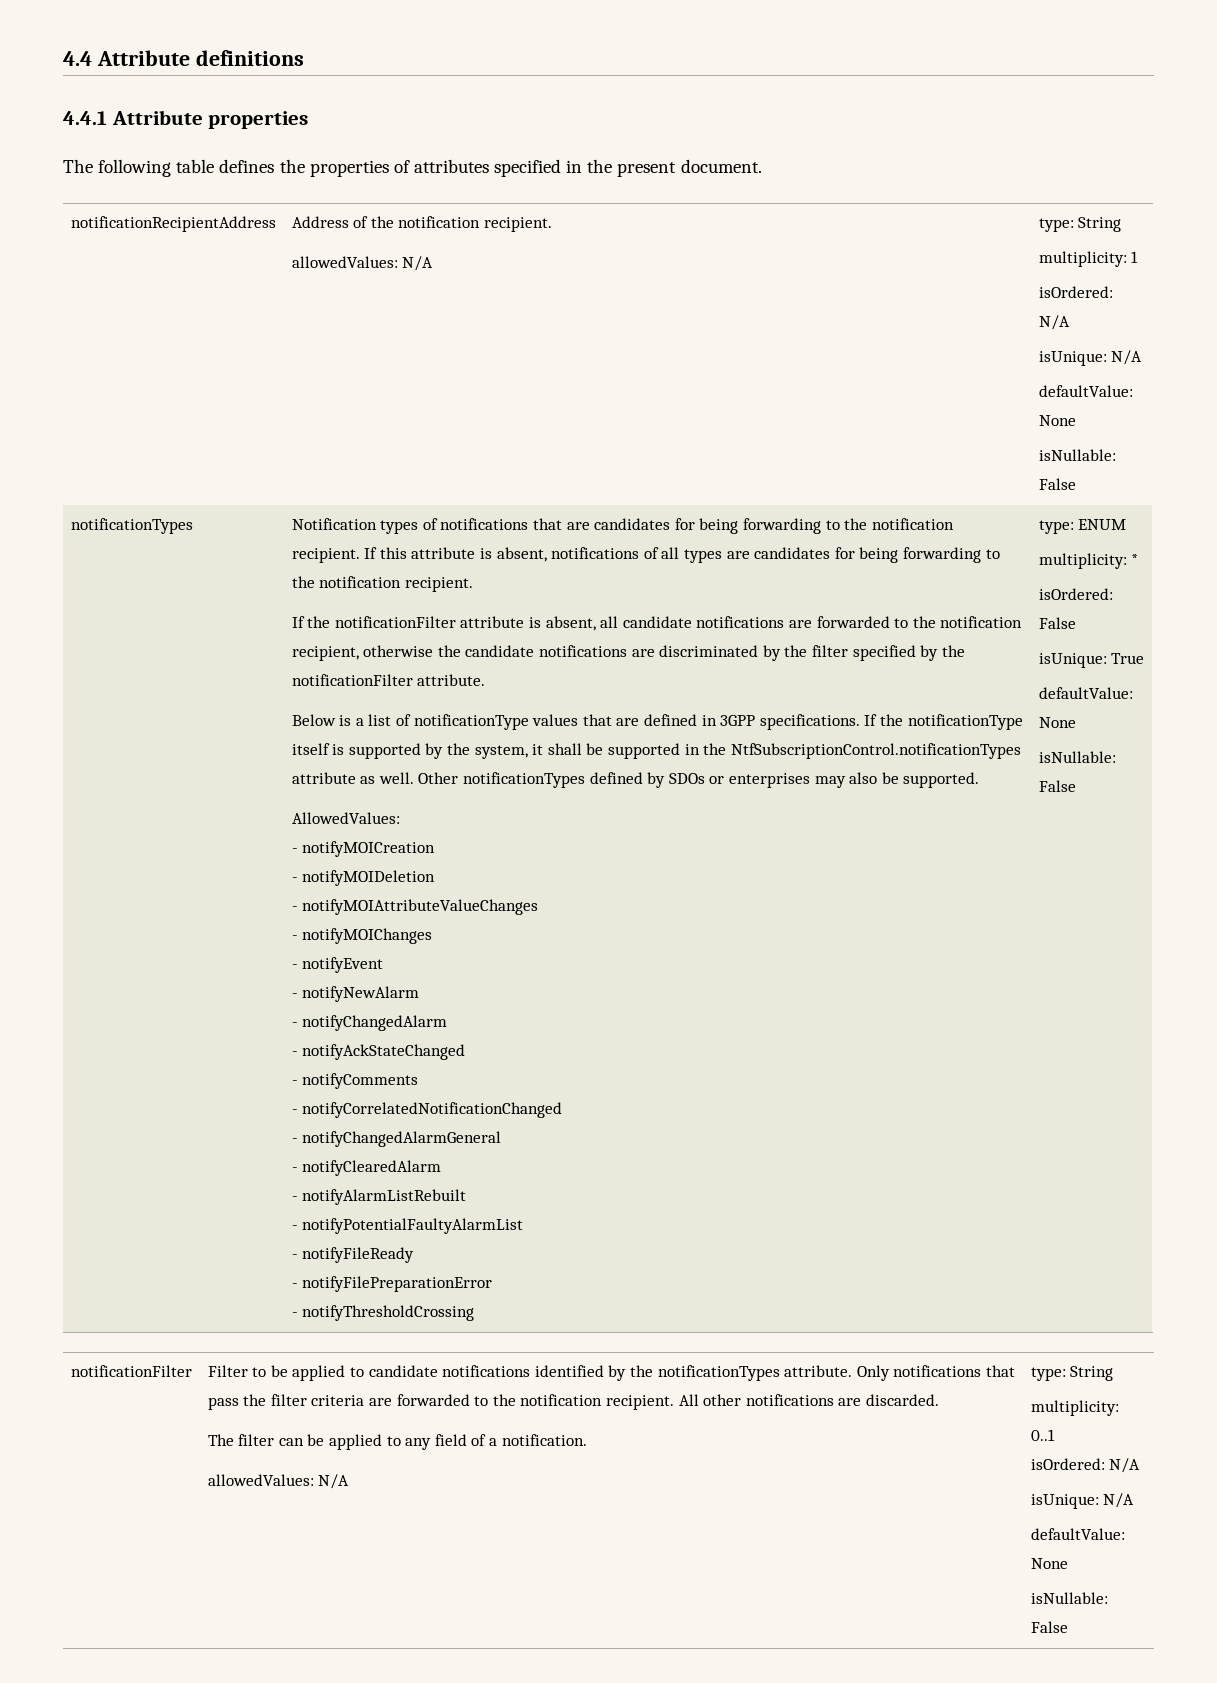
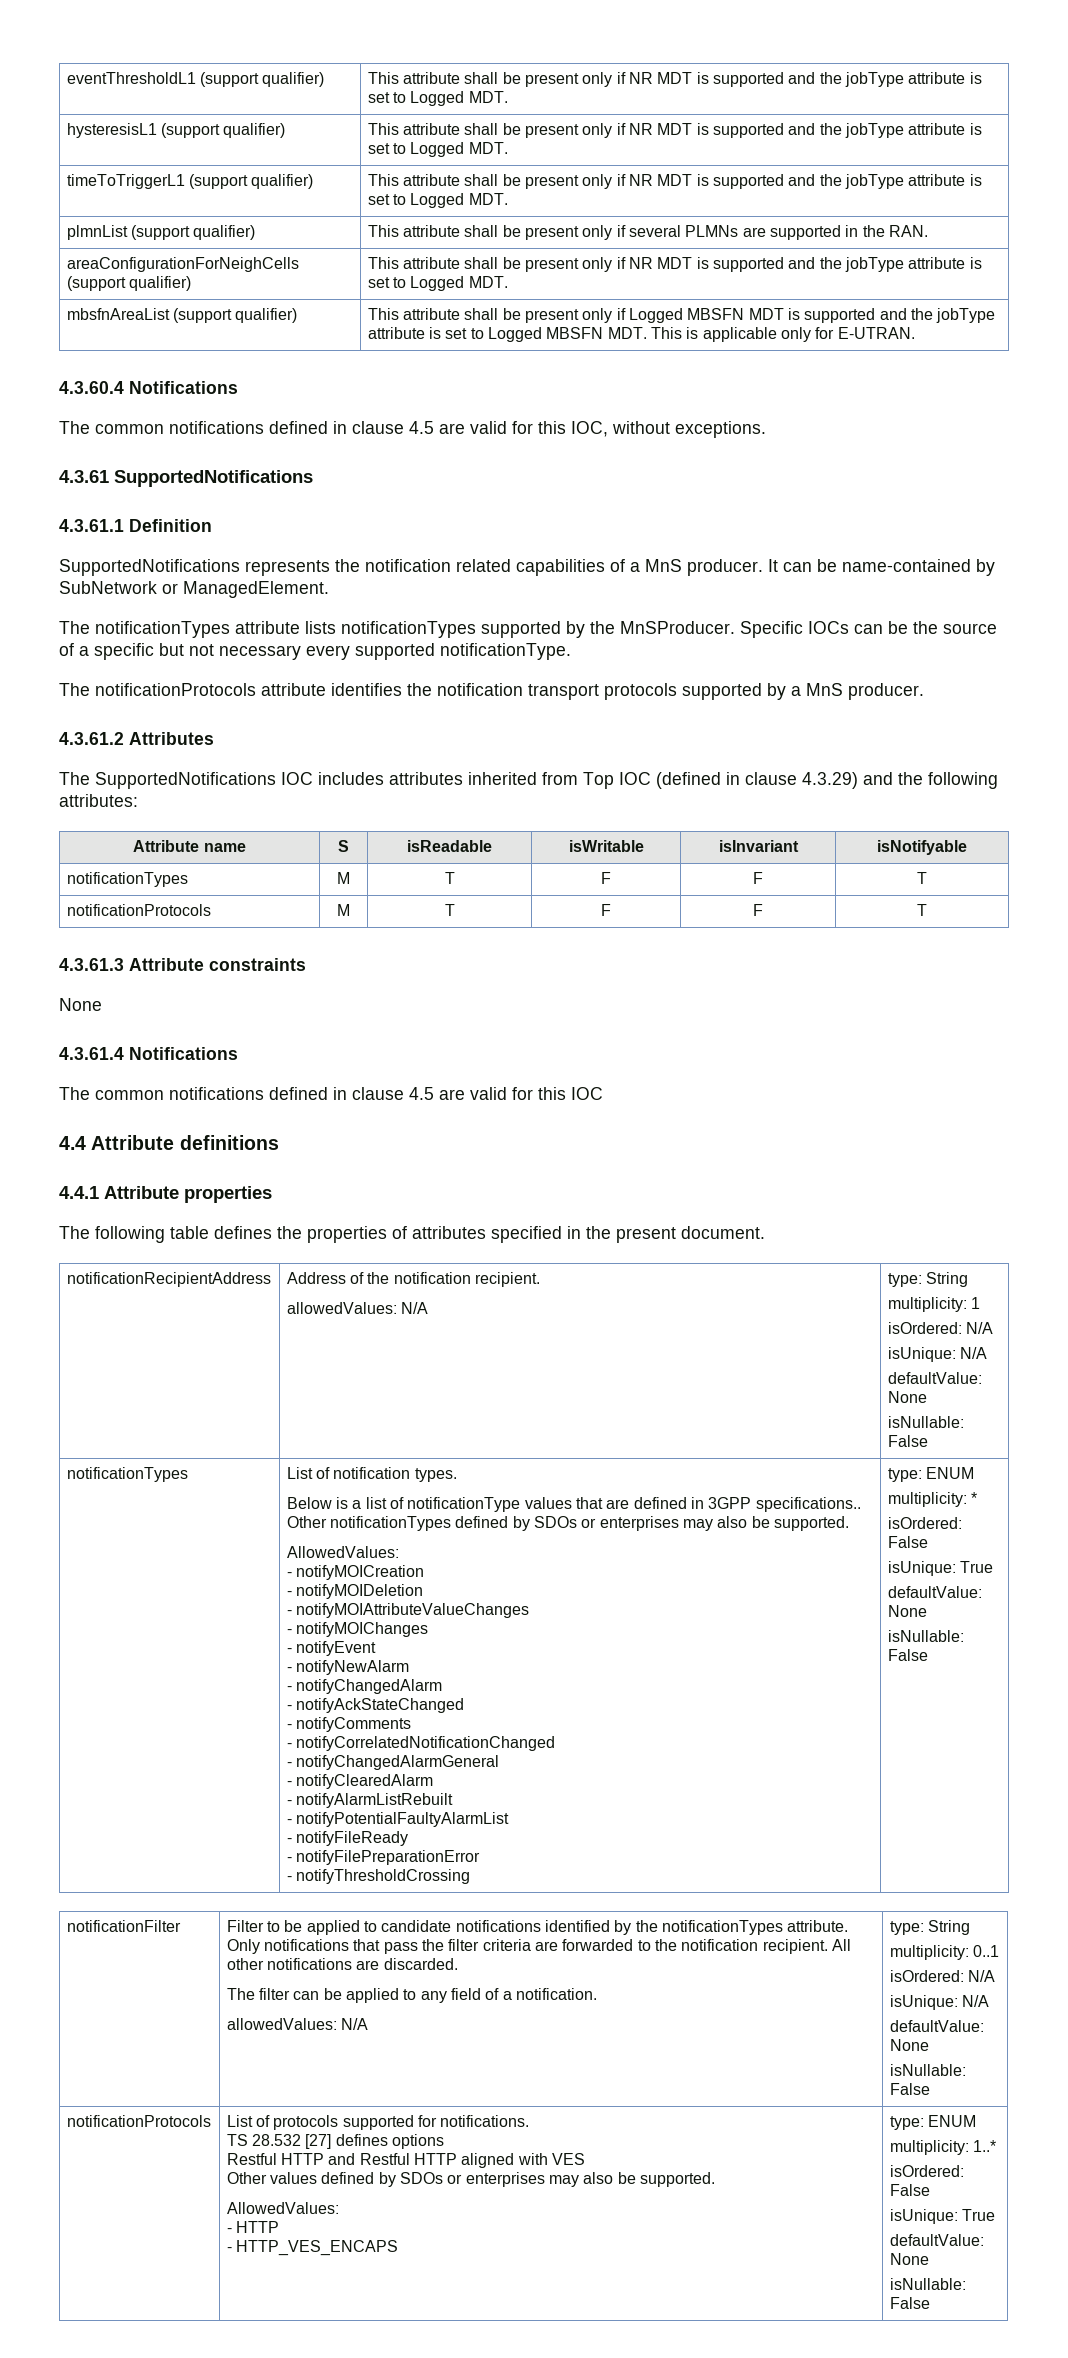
(63, 58) none -> [66,72,325,87] [367,72,982,87] [367,91,508,106] [66,123,286,138] [367,123,982,138] [367,142,508,157] [66,174,314,189] [367,174,982,189] [367,193,508,208] [66,225,256,240] [367,225,928,240] [66,257,299,272] [66,276,192,291] [367,257,982,272] [367,276,508,291] [66,308,298,323] [367,308,996,323] [367,327,915,342] [59,381,238,394] [59,421,766,438] [59,470,313,487] [59,519,212,532] [59,559,995,576] [59,581,329,598] [59,621,997,638] [59,643,571,660] [59,683,924,700] [59,732,214,745] [59,772,998,789] [59,794,138,807] [133,840,246,852] [338,840,349,852] [407,840,492,852] [568,840,644,852] [718,840,799,852] [877,840,967,855] [66,872,188,887] [337,872,350,884] [444,872,455,884] [601,872,611,884] [753,872,763,884] [917,872,927,884] [66,904,211,916] [337,904,350,916] [444,904,455,916] [601,904,611,916] [753,904,763,916] [917,904,927,916] [59,958,306,971] [59,998,102,1011] [59,1047,238,1060] [59,1087,603,1100] eventThresholdL1 (support qualifier) | This attribute shall be present only if NR MDT is supported and the jobType attribute is set to Logged MDT. // hysteresisL1 (support qualifier) | This attribute shall be present only if NR MDT is supported and the jobType attribute is set to Logged MDT. // timeToTriggerL1 (support qualifier) | This attribute shall be present only if NR MDT is supported and the jobType attribute is set to Logged MDT. // plmnList (support qualifier) | This attribute shall be present only if several PLMNs are supported in the RAN. // areaConfigurationForNeighCells (support qualifier) | This attribute shall be present only if NR MDT is supported and the jobType attribute is set to Logged MDT. // mbsfnAreaList (support qualifier) | This attribute shall be present only if Logged MBSFN MDT is supported and the jobType attribute is set to Logged MBSFN MDT. This is applicable only for E-UTRAN. // 4.3.60.4 Notifications // The common notifications defined in clause 4.5 are valid for this IOC, without exceptions. // 4.3.61 SupportedNotifications // 4.3.61.1 Definition // SupportedNotifications represents the notification related capabilities of a MnS producer. It can be name-contained by SubNetwork or ManagedElement. // The notificationTypes attribute lists notificationTypes supported by the MnSProducer. Specific IOCs can be the source of a specific but not necessary every supported notificationType. // The notificationProtocols attribute identifies the notification transport protocols supported by a MnS producer. // 4.3.61.2 Attributes // The SupportedNotifications IOC includes attributes inherited from Top IOC (defined in clause 4.3.29) and the following attributes: // Attribute name | S | isReadable | isWritable | isInvariant | isNotifyable // notificationTypes | M | T | F | F | T // notificationProtocols | M | T | F | F | T // 4.3.61.3 Attribute constraints // None // 4.3.61.4 Notifications // The common notifications defined in clause 4.5 are valid for this IOC //
[291,518,954,534] [291,547,1000,563] [291,576,473,592] [291,616,1023,631] [291,645,965,661] [291,674,486,686] Notification types of notifications that are candidates for being forwarding to the notification recipient. If this attribute is absent, notifications of all types are candidates for being forwarding to the notification recipient. // If the notificationFilter attribute is absent, all candidate notifications are forwarded to the notification recipient, otherwise the candidate notifications are discriminated by the filter specified by the notificationFilter attribute. -> [286,1467,457,1482] List of notification types.
[759,714,1023,730] [291,743,1021,759] [291,772,414,784] specifications. If the notificationType itself is supported by the system, it shall be supported in the NtfSubscriptionControl.notificationTypes attribute as well. -> [755,1497,861,1512] specifications..
(1068, 1627) none -> [66,2115,211,2127] [226,2115,530,2130] [226,2134,445,2149] [226,2153,586,2168] [226,2172,716,2187] [226,2202,339,2214] [226,2221,280,2233] [226,2240,399,2256] [889,2115,977,2130] [889,2140,997,2155] [889,2165,964,2177] [889,2184,930,2196] [889,2209,996,2224] [889,2234,984,2246] [889,2253,929,2265] [889,2278,966,2290] [889,2297,930,2309] // notificationProtocols | List of protocols supported for notifications. // TS 28.532 [27] defines options // Restful HTTP and Restful HTTP aligned with VES // Other values defined by SDOs or enterprises may also be supported. // AllowedValues: // - HTTP // - HTTP_VES_ENCAPS | type: ENUM // multiplicity: 1..* // isOrdered: False // isUnique: True // defaultValue: None // isNullable: False

